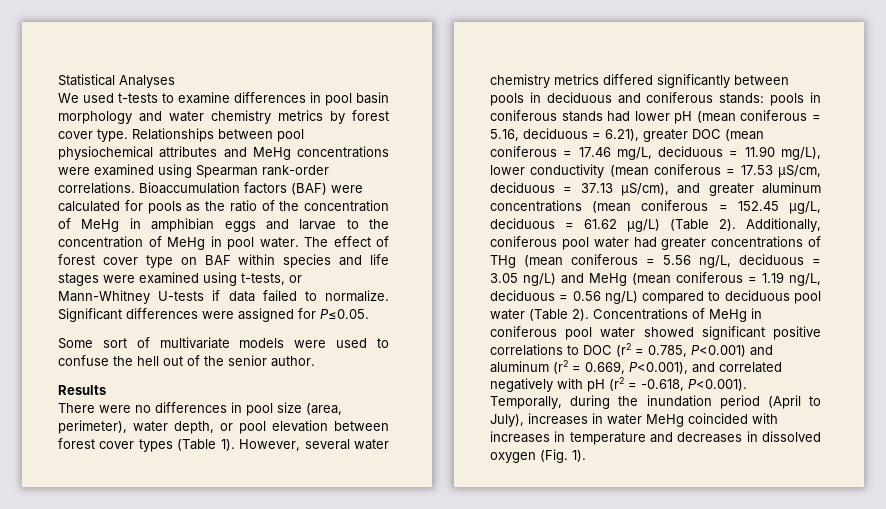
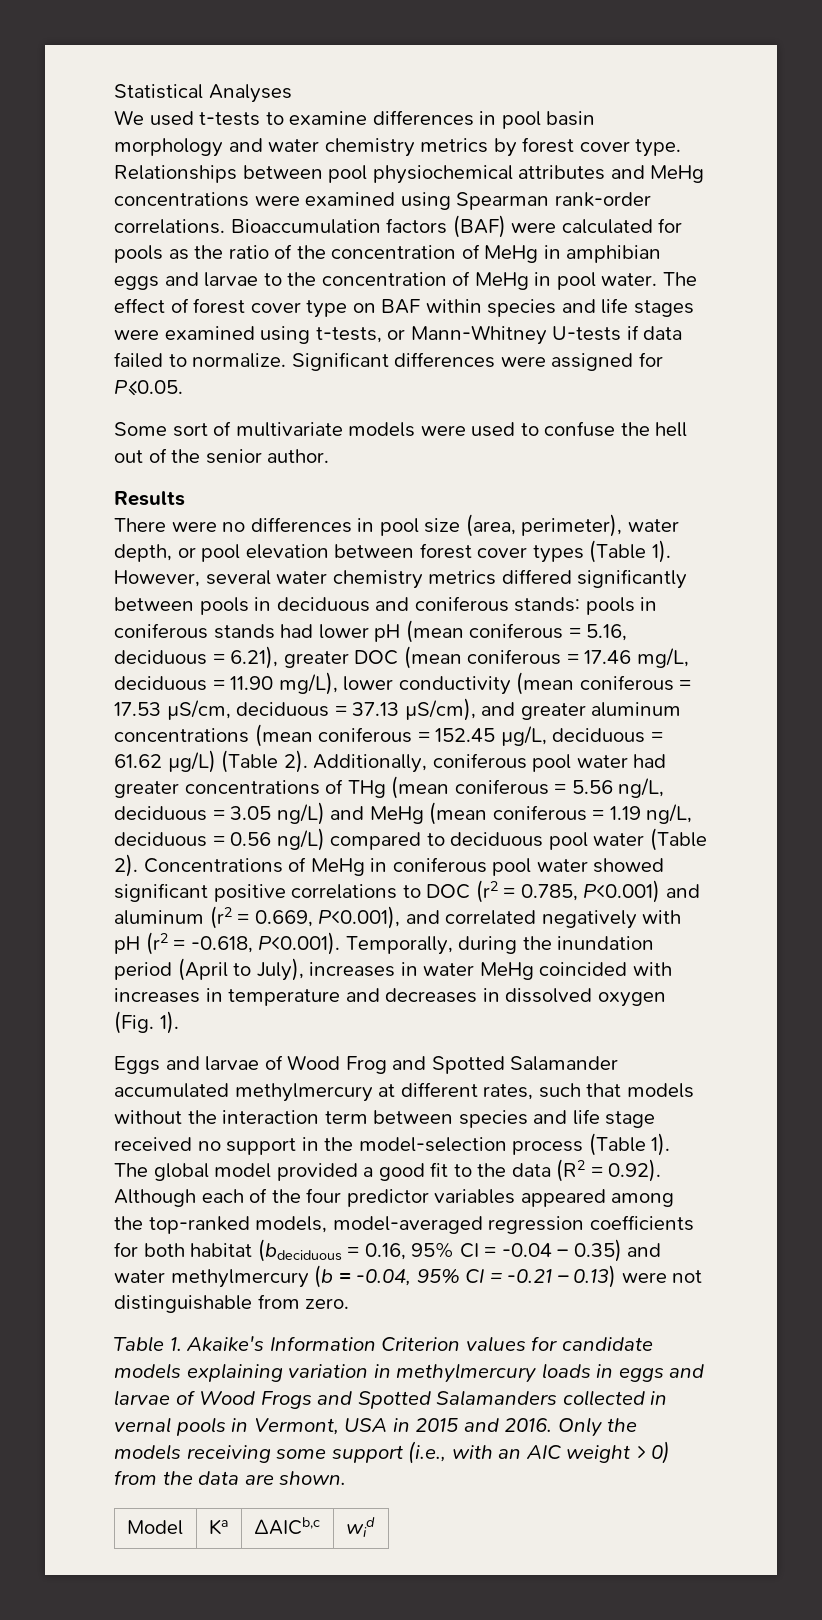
(586, 456) none -> [114,1055,619,1074] [114,1082,694,1102] [114,1109,656,1128] [114,1133,671,1156] [114,1159,662,1182] [114,1188,675,1207] [114,1215,694,1234] [114,1239,662,1262] [114,1265,703,1288] [114,1294,350,1313] [114,1336,653,1352] [114,1363,705,1383] [114,1390,668,1409] [114,1417,638,1437] [114,1441,671,1464] [114,1470,347,1485] [126,1520,183,1535] [208,1519,228,1535] [253,1517,320,1535] [345,1517,375,1537] // Eggs and larvae of Wood Frog and Spotted Salamander accumulated methylmercury at different rates, such that models without the interaction term between species and life stage received no support in the model-selection process (Table 1). The global model provided a good fit to the data (R2 = 0.92). Although each of the four predictor variables appeared among the top-ranked models, model-averaged regression coefficients for both habitat (bdeciduous = 0.16, 95% CI = -0.04 – 0.35) and water methylmercury (b = -0.04, 95% CI = -0.21 – 0.13) were not distinguishable from zero. // Table 1. Akaike's Information Criterion values for candidate models explaining variation in methylmercury loads in eggs and larvae of Wood Frogs and Spotted Salamanders collected in vernal pools in Vermont, USA in 2015 and 2016. Only the models receiving some support (i.e., with an AIC weight > 0) from the data are shown. // Model | Ka | ΔAICb,c | wid

